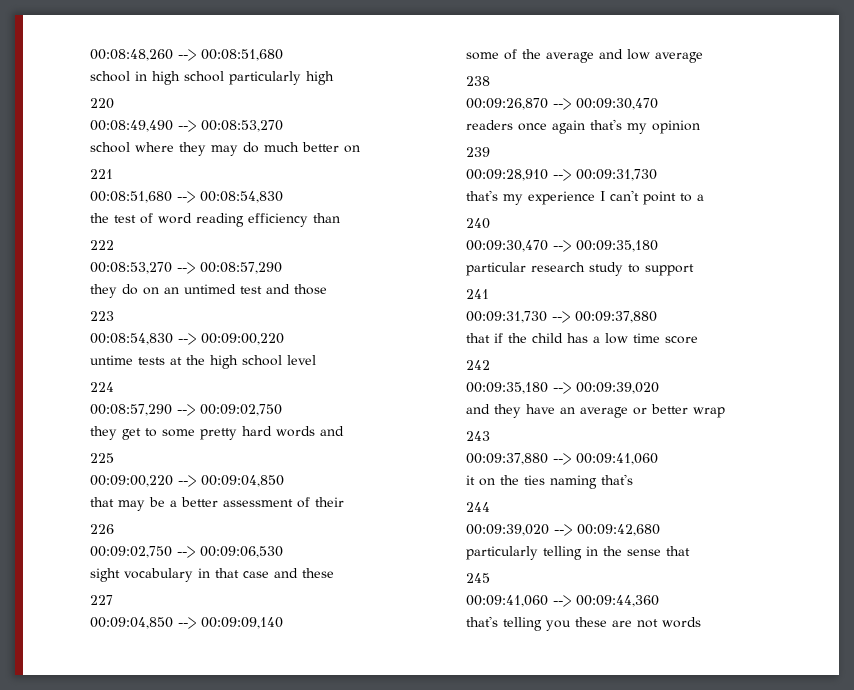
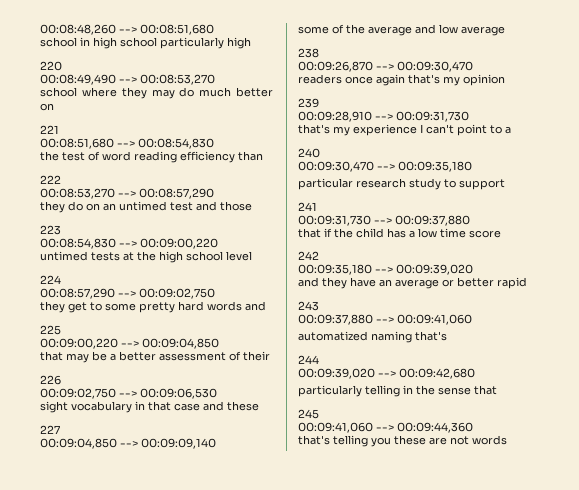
[90,355,133,365] untime -> [40,251,88,261] untimed
[693,407,725,418] wrap -> [497,277,527,289] rapid
[466,475,545,486] it on the ties -> [298,331,368,341] automatized

